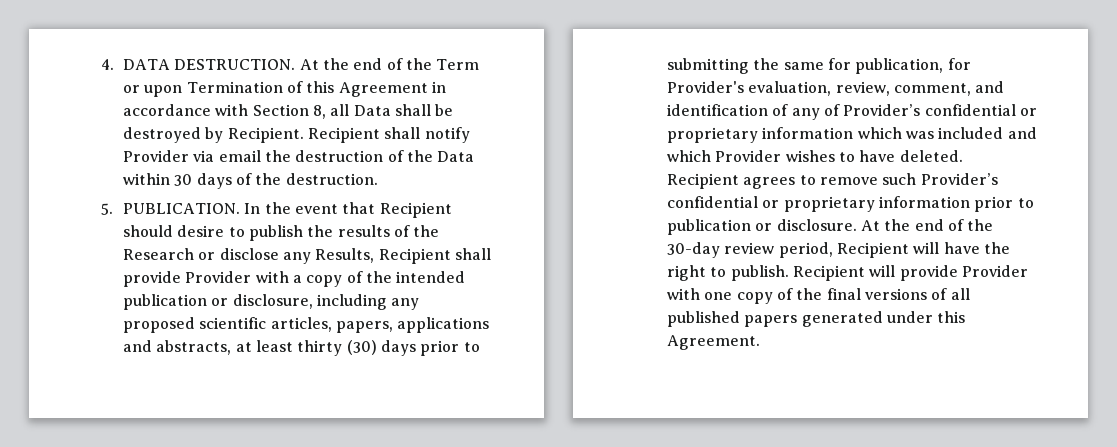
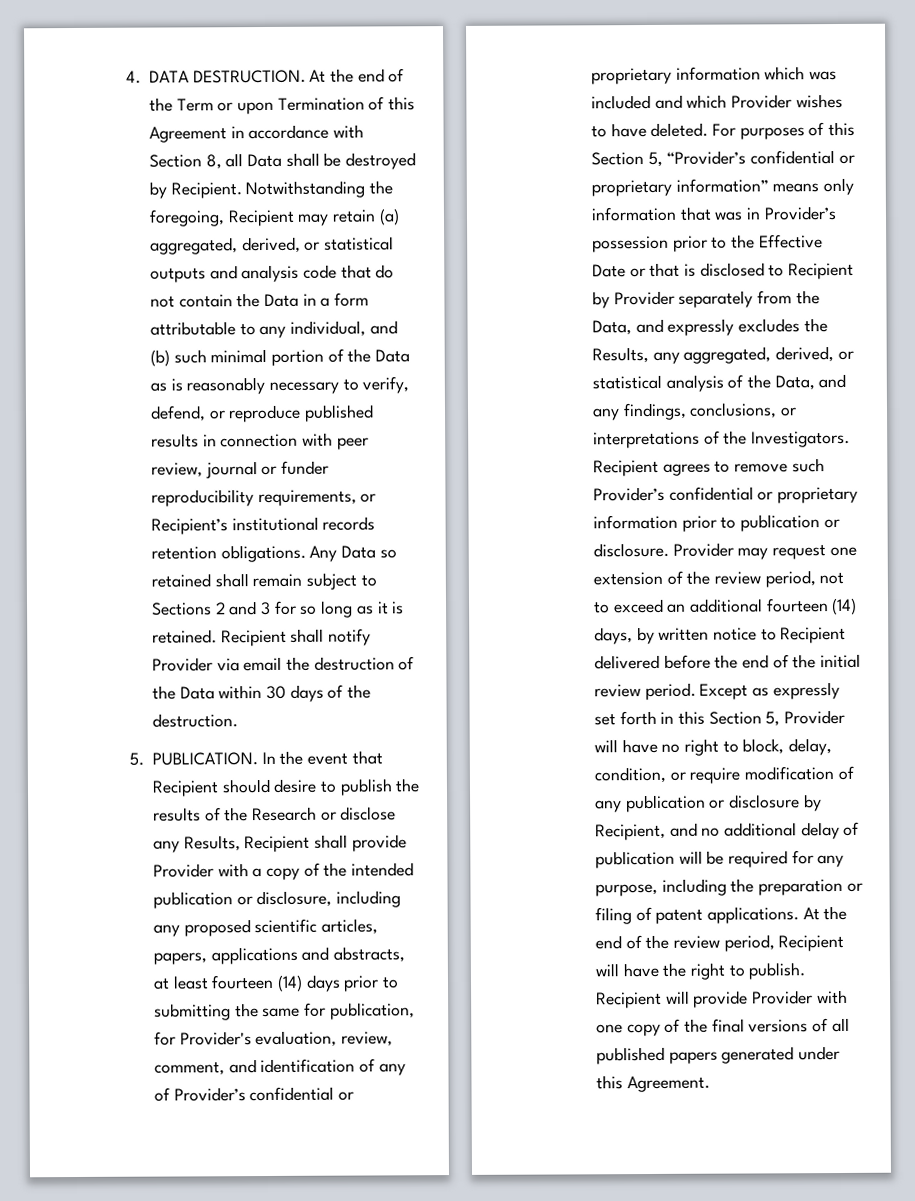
(304, 135) none -> [245,180,394,199] [148,208,400,227] [149,236,395,255] [149,264,395,283] [149,292,370,308] [149,320,398,339] [149,348,411,367] [149,376,410,395] [149,404,375,423] [150,432,369,450] [150,460,330,479] [150,489,377,507] [150,516,376,535] [150,544,397,563] [150,572,377,590] [151,600,405,618] [151,629,217,644] Notwithstanding the foregoing, Recipient may retain (a) aggregated, derived, or statistical outputs and analysis code that do not contain the Data in a form attributable to any individual, and (b) such minimal portion of the Data as is reasonably necessary to verify, defend, or reproduce published results in connection with peer review, journal or funder reproducibility requirements, or Recipient’s institutional records retention obligations. Any Data so retained shall remain subject to Sections 2 and 3 for so long as it is retained.
[297,340,377,356] thirty (30) -> [211,974,304,992] fourteen (14)
(963, 156) none -> [712,121,856,140] [590,150,855,167] [590,177,855,197] [590,206,837,222] [591,234,823,253] [591,262,855,280] [591,290,820,309] [591,318,828,336] [591,346,854,364] [591,373,847,392] [591,402,798,421] [592,430,851,449] For purposes of this Section 5, “Provider’s confidential or proprietary information” means only information that was in Provider’s possession prior to the Effective Date or that is disclosed to Recipient by Provider separately from the Data, and expressly excludes the Results, any aggregated, derived, or statistical analysis of the Data, and any findings, conclusions, or interpretations of the Investigators.
[861,219,994,231] [667,242,721,258] At the end of the 30-day -> [672,542,857,560] [592,570,845,588] [593,597,858,616] [593,626,847,645] [593,653,862,670] [593,682,840,701] [593,709,846,727] [593,738,833,756] [593,765,854,784] [594,794,822,813] [594,821,860,841] [594,850,845,869] [594,878,863,897] [594,905,848,925] [594,934,670,950] Provider may request one extension of the review period, not to exceed an additional fourteen (14) days, by written notice to Recipient delivered before the end of the initial review period. Except as expressly set forth in this Section 5, Provider will have no right to block, delay, condition, or require modification of any publication or disclosure by Recipient, and no additional delay of publication will be required for any purpose, including the preparation or filing of patent applications. At the end of the

